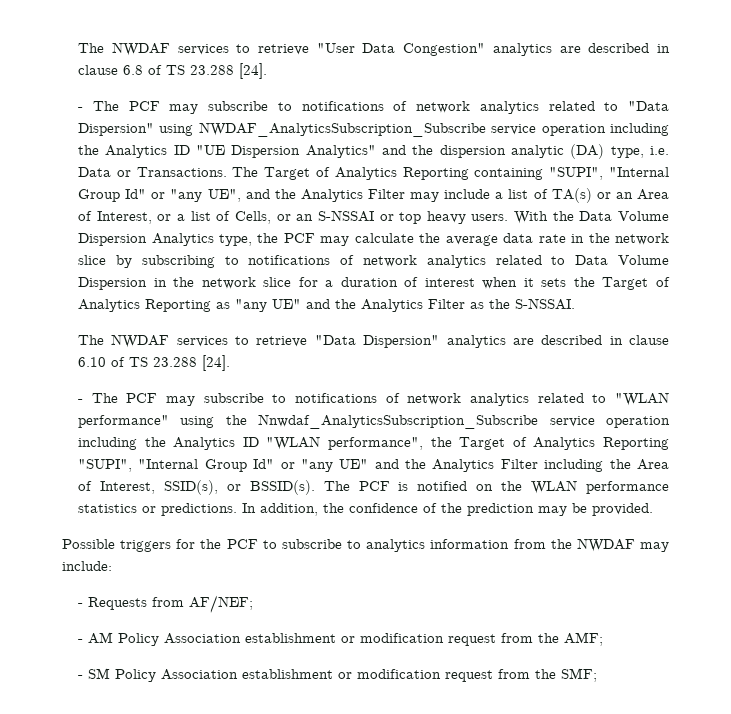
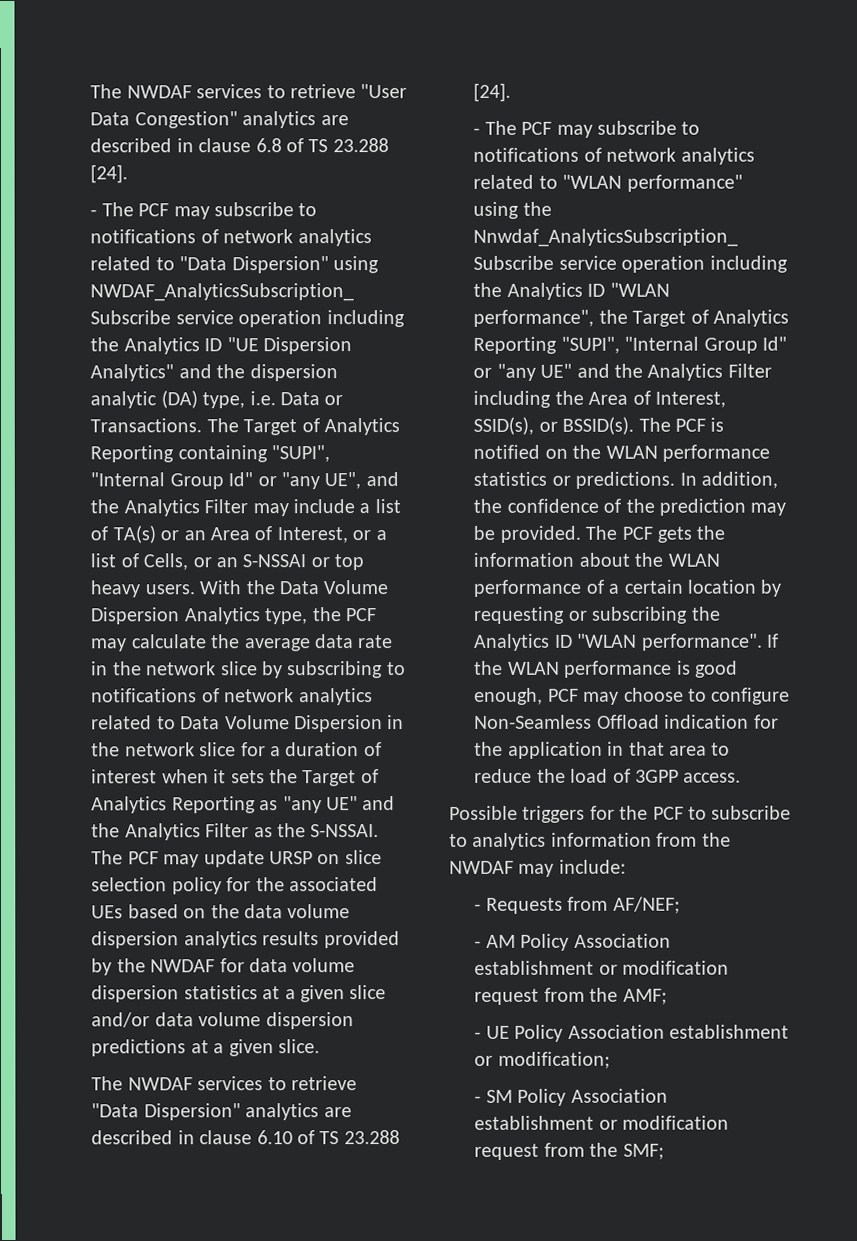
(576, 304) none -> [91,850,382,868] [91,877,379,895] [91,904,351,919] [91,931,400,949] [91,958,356,976] [91,985,387,1003] [91,1012,354,1030] [91,1039,321,1057] The PCF may update URSP on slice selection policy for the associated UEs based on the data volume dispersion analytics results provided by the NWDAF for data volume dispersion statistics at a given slice and/or data volume dispersion predictions at a given slice.
(654, 509) none -> [585,525,726,543] [473,552,720,567] [473,579,782,597] [473,606,721,624] [474,633,780,651] [474,660,739,678] [474,687,791,705] [474,714,779,729] [474,741,731,759] [474,768,742,783] The PCF gets the information about the WLAN performance of a certain location by requesting or subscribing the Analytics ID "WLAN performance". If the WLAN performance is good enough, PCF may choose to configure Non-Seamless Offload indication for the application in that area to reduce the load of 3GPP access.
(604, 639) none -> [474,1024,790,1042] [474,1051,610,1069] // - UE Policy Association establishment or modification;

